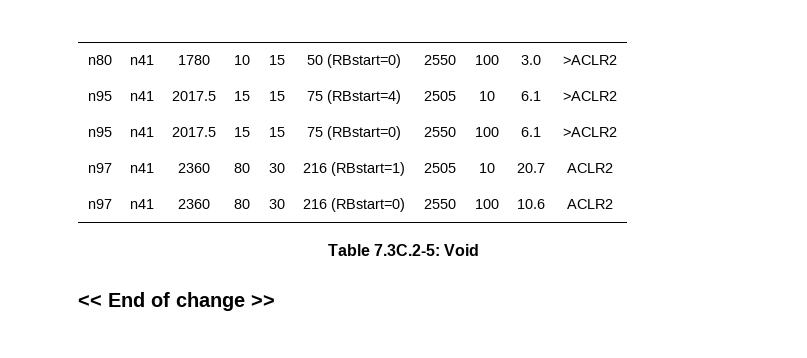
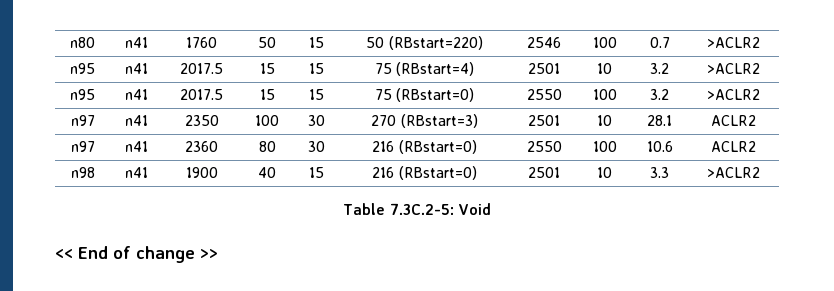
[177,55,210,65] [234,55,250,65] 1780 | 10 -> [186,37,217,48] [258,37,276,48] 1760 | 50
[327,54,401,68] [424,55,456,65] [474,55,499,65] [520,55,541,65] (RBstart=0) | 2550 | 100 | 3.0 -> [388,36,483,50] [527,37,561,48] [592,37,617,48] [649,37,670,48] (RBstart=220) | 2546 | 100 | 0.7
[424,91,456,101] [478,91,495,101] [520,91,541,101] 2505 | 10 | 6.1 -> [528,63,560,74] [597,63,612,74] [650,63,669,74] 2501 | 10 | 3.2
[520,127,541,137] 6.1 -> [650,89,669,100] 3.2
[177,163,210,173] [234,163,250,173] [268,163,285,173] [303,162,405,176] [424,163,456,173] [478,163,495,173] [516,163,545,173] 2360 | 80 | 30 | 216 (RBstart=1) | 2505 | 10 | 20.7 -> [184,115,219,126] [255,115,279,126] [307,115,325,126] [371,114,478,128] [528,115,560,126] [597,115,612,126] [647,115,672,126] 2350 | 100 | 30 | 270 (RBstart=3) | 2501 | 10 | 28.1
(613, 204) none -> [70,167,95,178] [124,167,148,178] [185,167,218,178] [258,167,276,178] [308,167,324,178] [372,166,477,180] [528,167,560,178] [597,167,612,178] [650,167,669,178] [706,167,760,178] // n98 | n41 | 1900 | 40 | 15 | 216 (RBstart=0) | 2501 | 10 | 3.3 | >ACLR2

